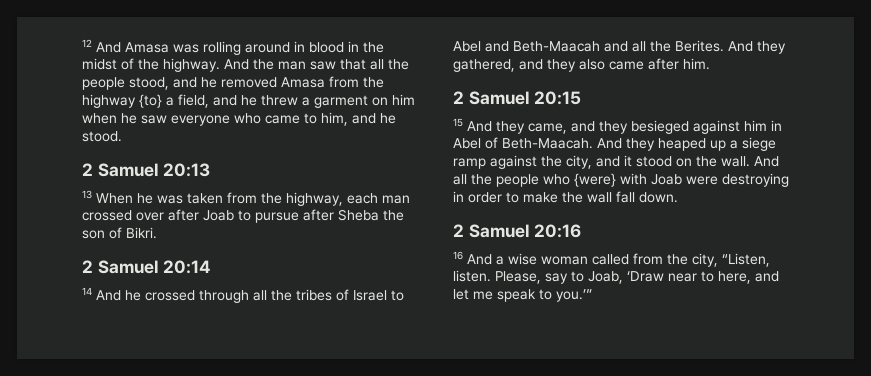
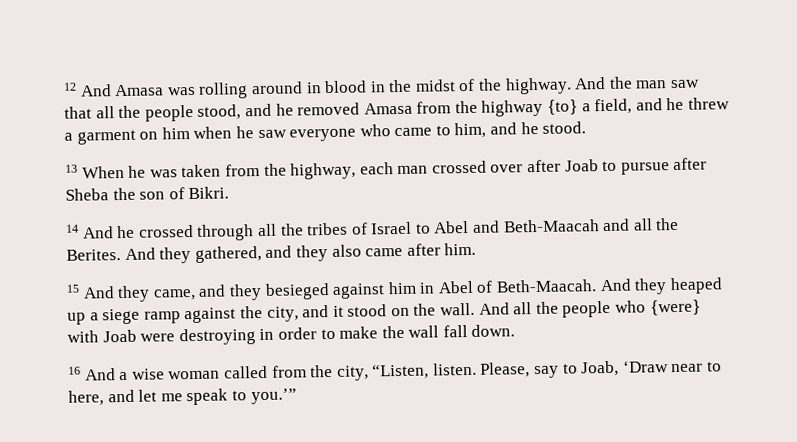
[82,163,211,177] // 2 Samuel 20:13 -> (587, 127) none
[82,260,212,274] // 2 Samuel 20:14 -> (230, 193) none
[453,91,582,105] // 2 Samuel 20:15 -> (477, 249) none
[453,224,582,238] // 2 Samuel 20:16 -> (516, 330) none

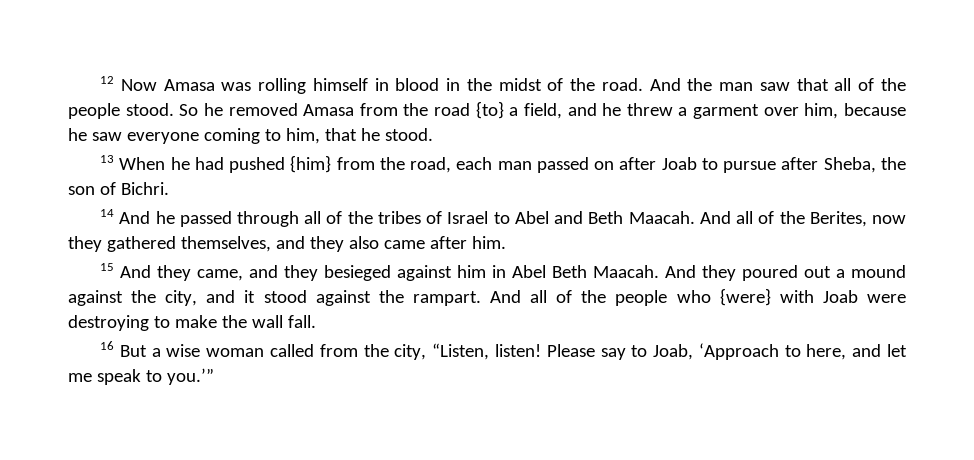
[79,84,112,97] And -> [120,79,157,91] Now
[250,81,303,95] around -> [312,78,368,91] himself
[504,77,572,95] highway. -> [601,78,643,91] road.
[118,103,272,122] the people stood, and -> [858,78,906,91] [68,103,199,119] of the people stood. So
[481,99,544,117] highway -> [434,103,471,116] road
[139,126,233,140] on him when -> [763,103,907,119] over him, because
[359,124,433,137] who came -> [203,128,260,144] coming
[490,122,518,135] and -> [324,128,357,141] that
[149,162,357,180] was taken from the highway, -> [194,155,452,173] had pushed {him} from the road,
[431,160,524,174] crossed over -> [536,157,615,173] passed on
[65,188,109,201] Sheba -> [823,157,876,173] Sheba,
[188,186,230,200] Bikri. -> [120,182,169,195] Bichri.
[138,224,194,238] crossed -> [179,211,232,227] passed
(277, 230) none -> [326,211,343,224] of
[503,217,680,233] [66,245,262,264] Beth-Maacah and all the Berites. And they gathered, -> [588,211,906,227] [68,236,271,252] Beth Maacah. And all of the Berites, now they gathered themselves,
[476,277,723,295] [67,308,181,325] of Beth-Maacah. And they heaped up a siege ramp -> [552,265,907,281] Beth Maacah. And they poured out a mound
[390,302,533,317] on the wall. And all -> [315,290,573,306] against the rampart. And all of
[259,327,317,341] in order -> (149, 323) none
[442,324,516,338] fall down. -> [287,315,316,328] fall.
[84,368,116,381] And -> [119,345,147,357] But
[432,362,531,378] listen. Please, -> [494,344,595,357] listen! Please
[622,360,704,373] ‘Draw near -> [698,343,779,360] ‘Approach

